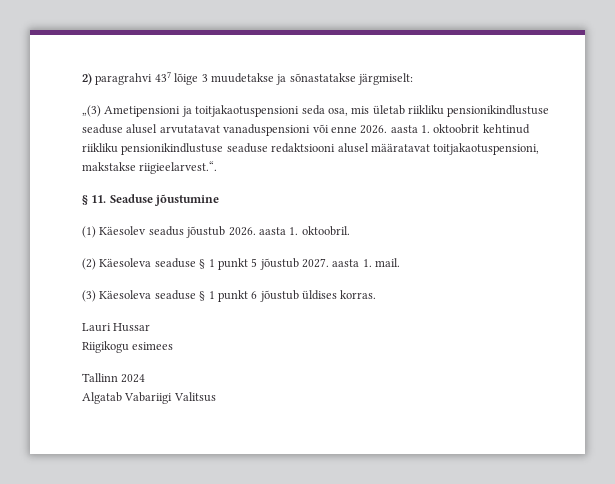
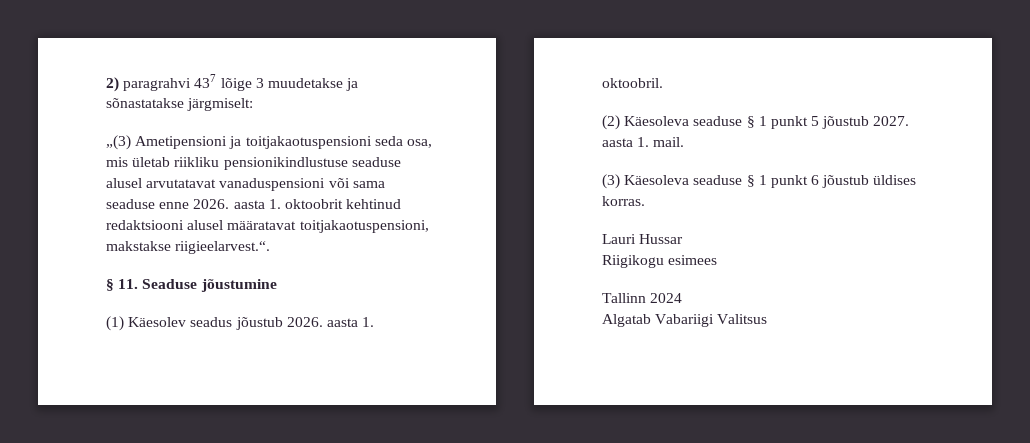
(329, 128) none -> [352,181,385,188] [106,199,155,209] sama seaduse
[82,143,268,155] riikliku pensionikindlustuse seaduse -> (402, 204) none

